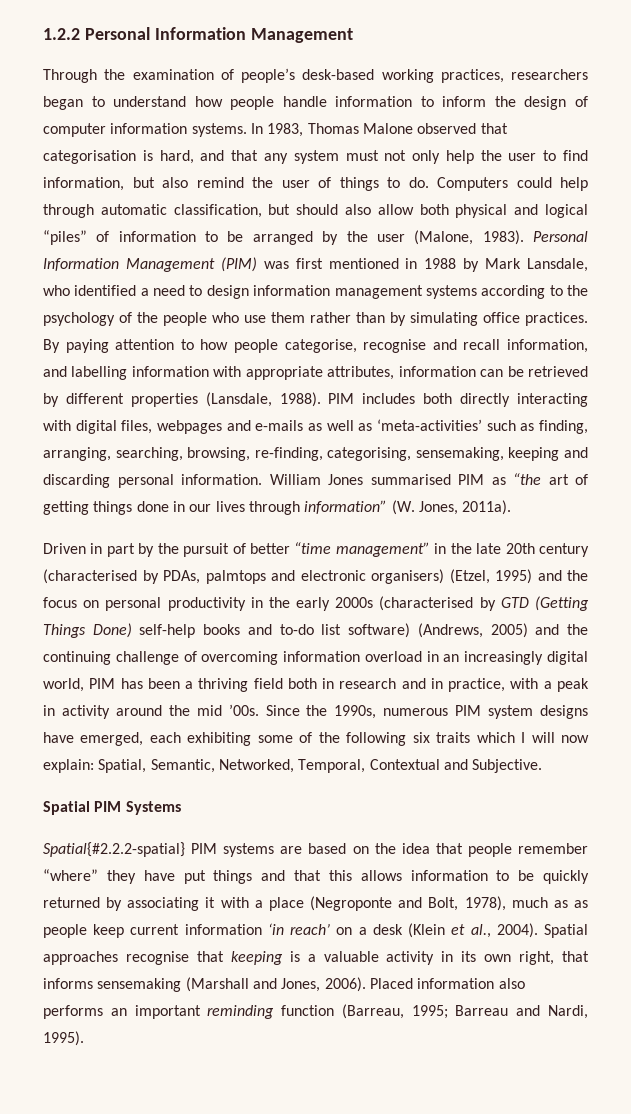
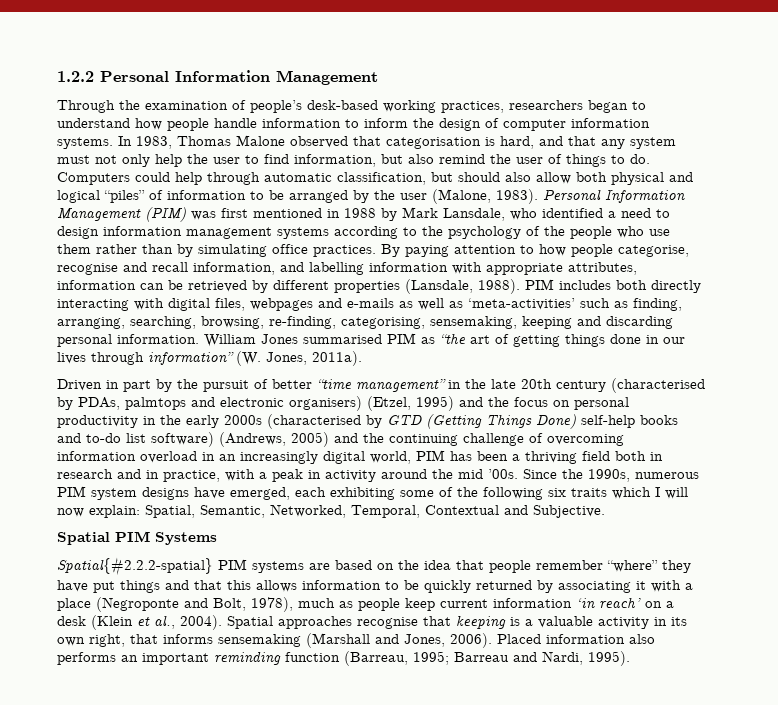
[574,900,588,908] as -> (353, 604) none

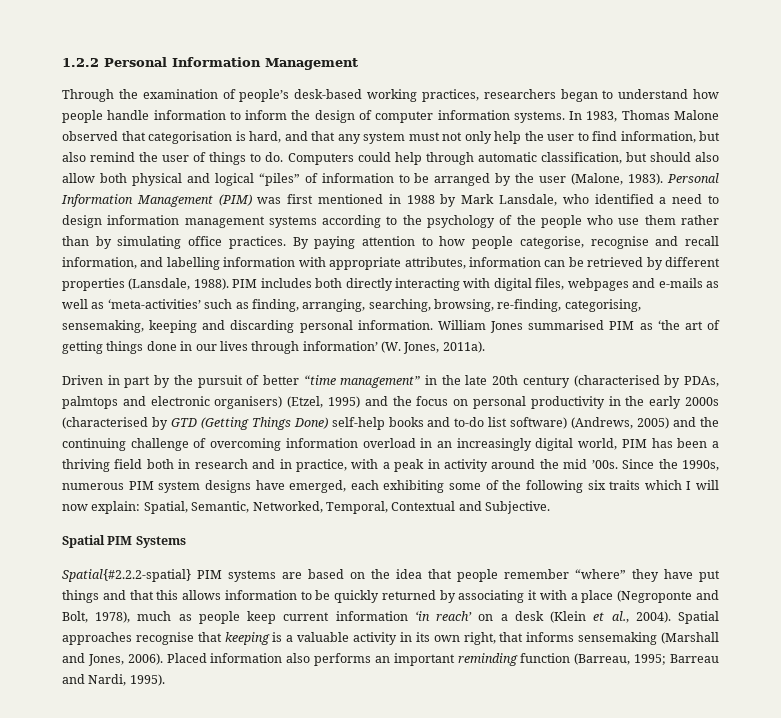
[440,333,466,344] “the -> [657,320,680,330] ‘the
[148,352,234,365] information” -> [302,341,378,351] information’

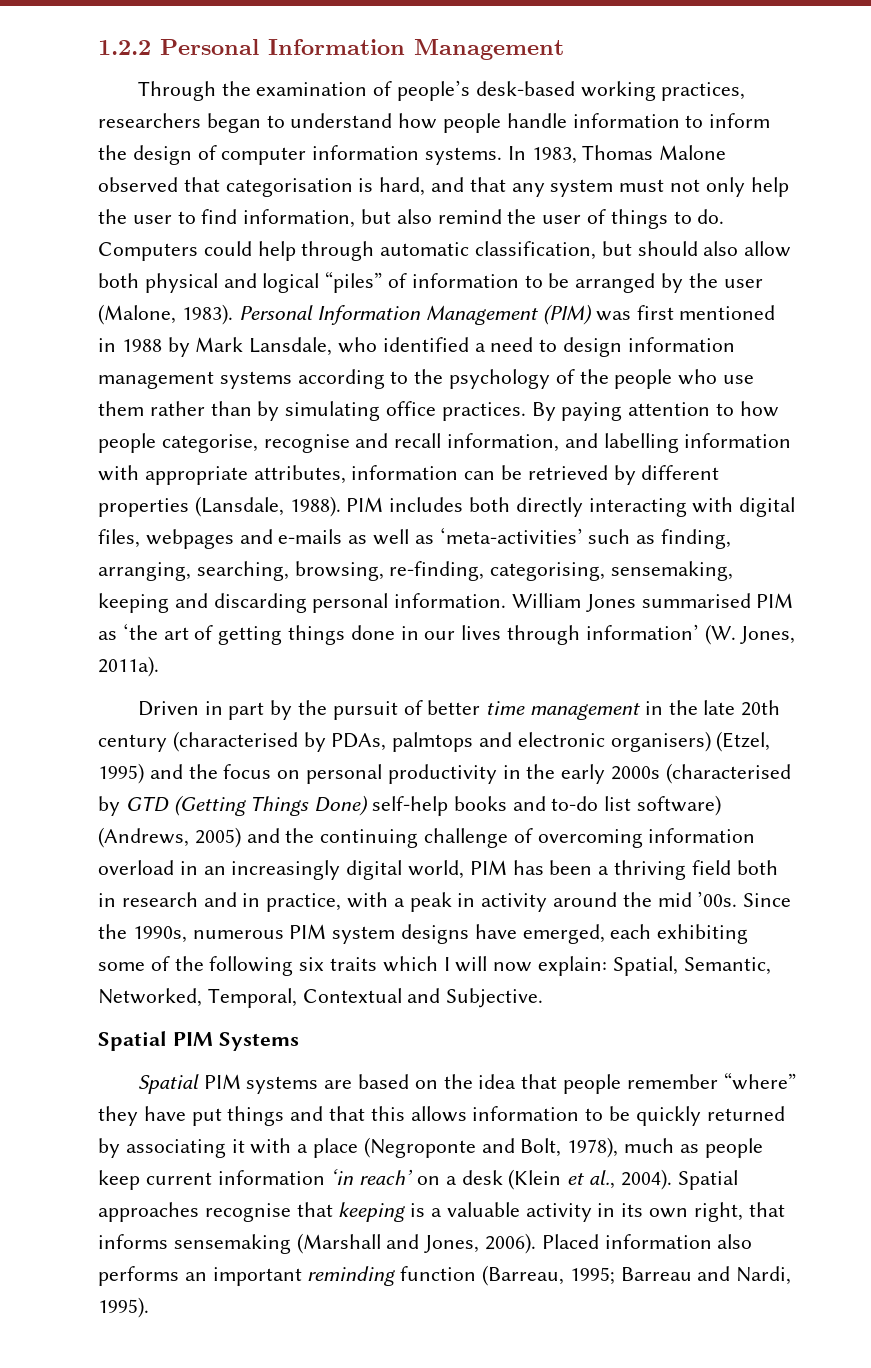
[303,375,421,388] “time management” -> [486,701,641,720] time management
[62,569,191,582] Spatial{#2.2.2-spatial} -> [137,1074,199,1094] Spatial

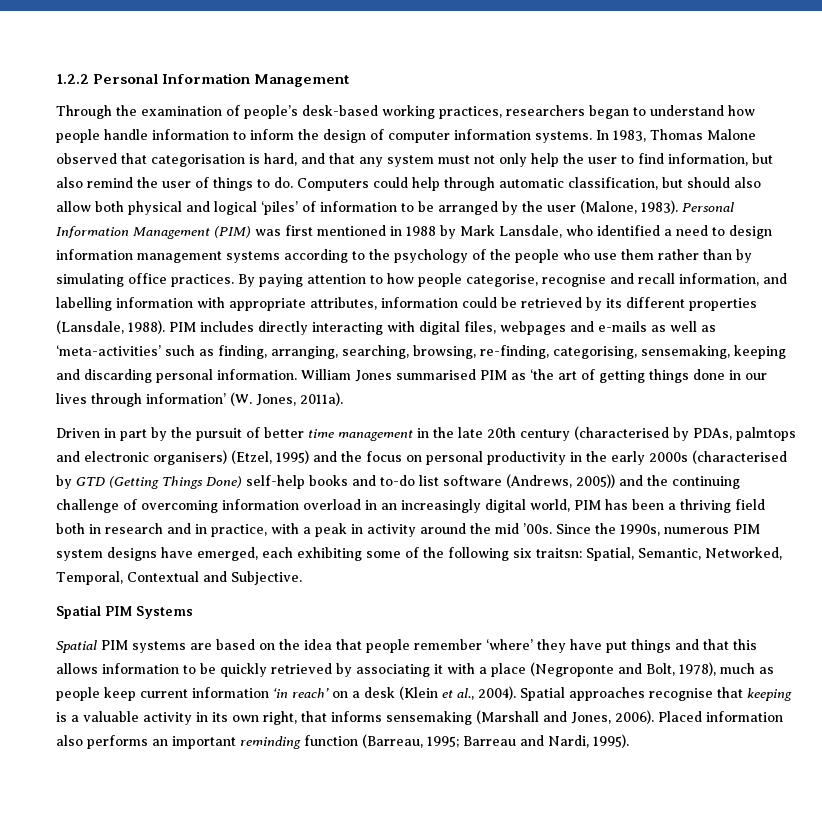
[325,271,383,293] “piles” -> [261,201,298,215] ‘piles’
[464,471,496,480] can -> [462,297,497,308] could
(636, 475) none -> [606,298,622,308] its
[469,497,511,512] both -> (254, 326) none
[637,795,722,816] [98,827,241,848] software) (Andrews, 2005) -> [443,474,615,488] software (Andrews, 2005))
[330,956,608,976] traits which I will now explain: -> [536,548,582,558] traitsn:
[723,1072,796,1090] “where” -> [486,639,533,650] ‘where’
[706,1106,785,1121] returned -> [271,663,332,674] retrieved

